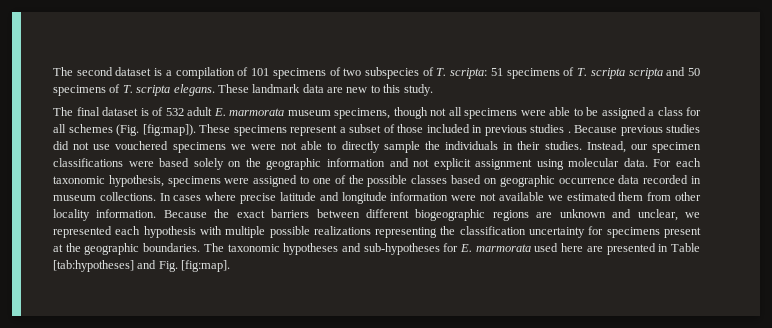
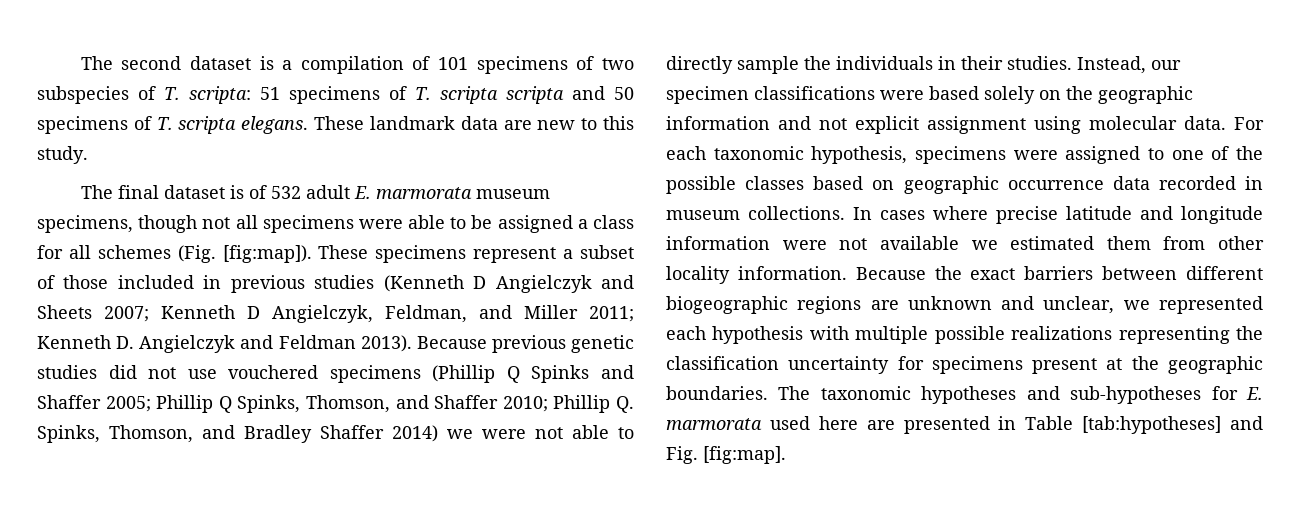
[567,131,571,133] . -> [383,275,635,293] [37,305,634,323] [37,335,412,353] (Kenneth D Angielczyk and Sheets 2007; Kenneth D Angielczyk, Feldman, and Miller 2011; Kenneth D. Angielczyk and Feldman 2013).
(663, 130) none -> [571,335,634,353] genetic
(226, 147) none -> [432,365,634,383] [37,395,635,413] [37,425,438,443] (Phillip Q Spinks and Shaffer 2005; Phillip Q Spinks, Thomson, and Shaffer 2010; Phillip Q. Spinks, Thomson, and Bradley Shaffer 2014)

